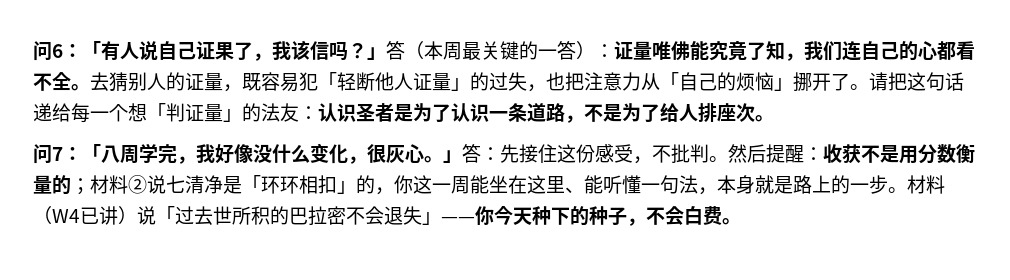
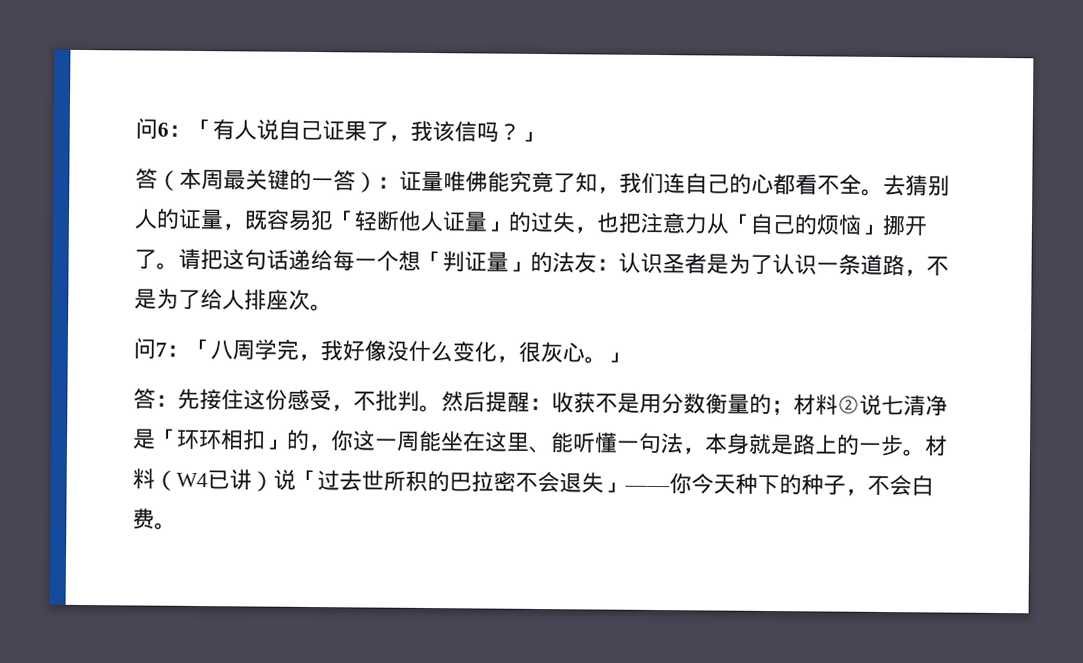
(386, 53) none -> (543, 137) //
(462, 156) none -> (629, 357) //

